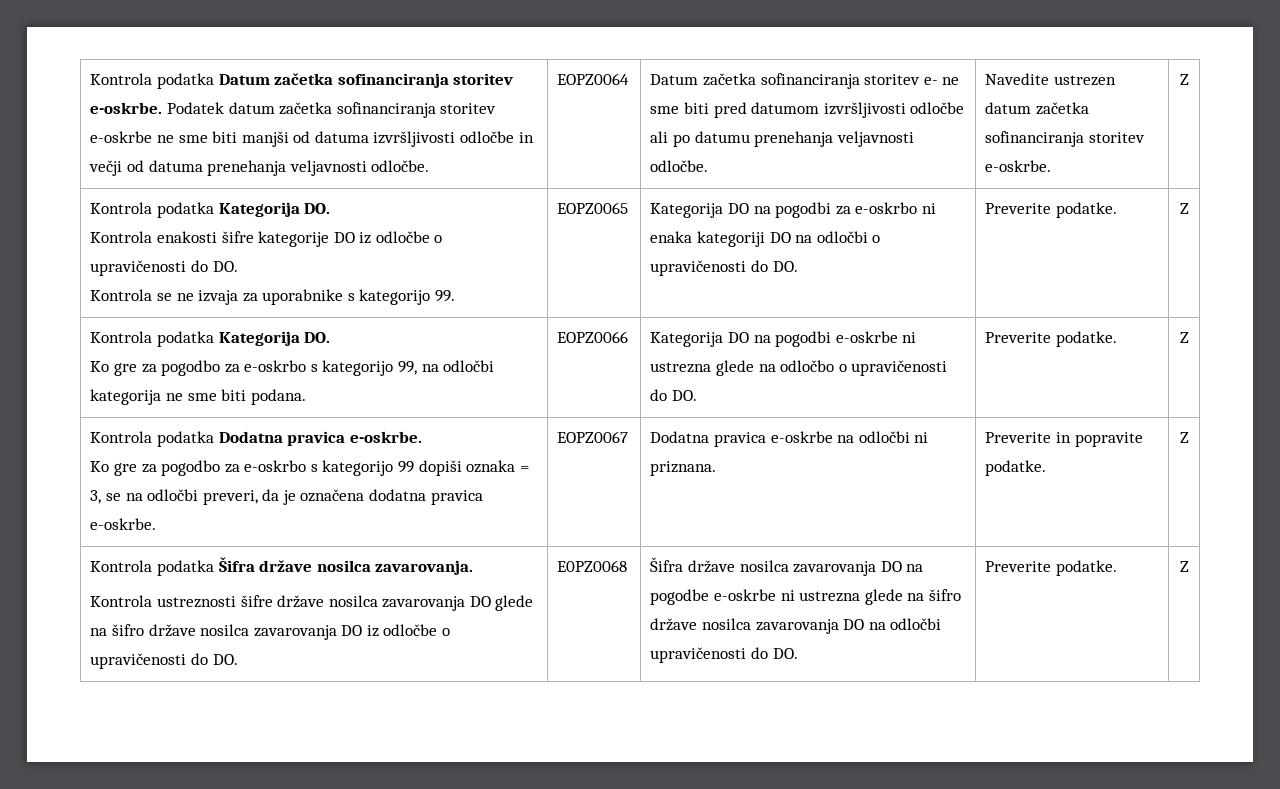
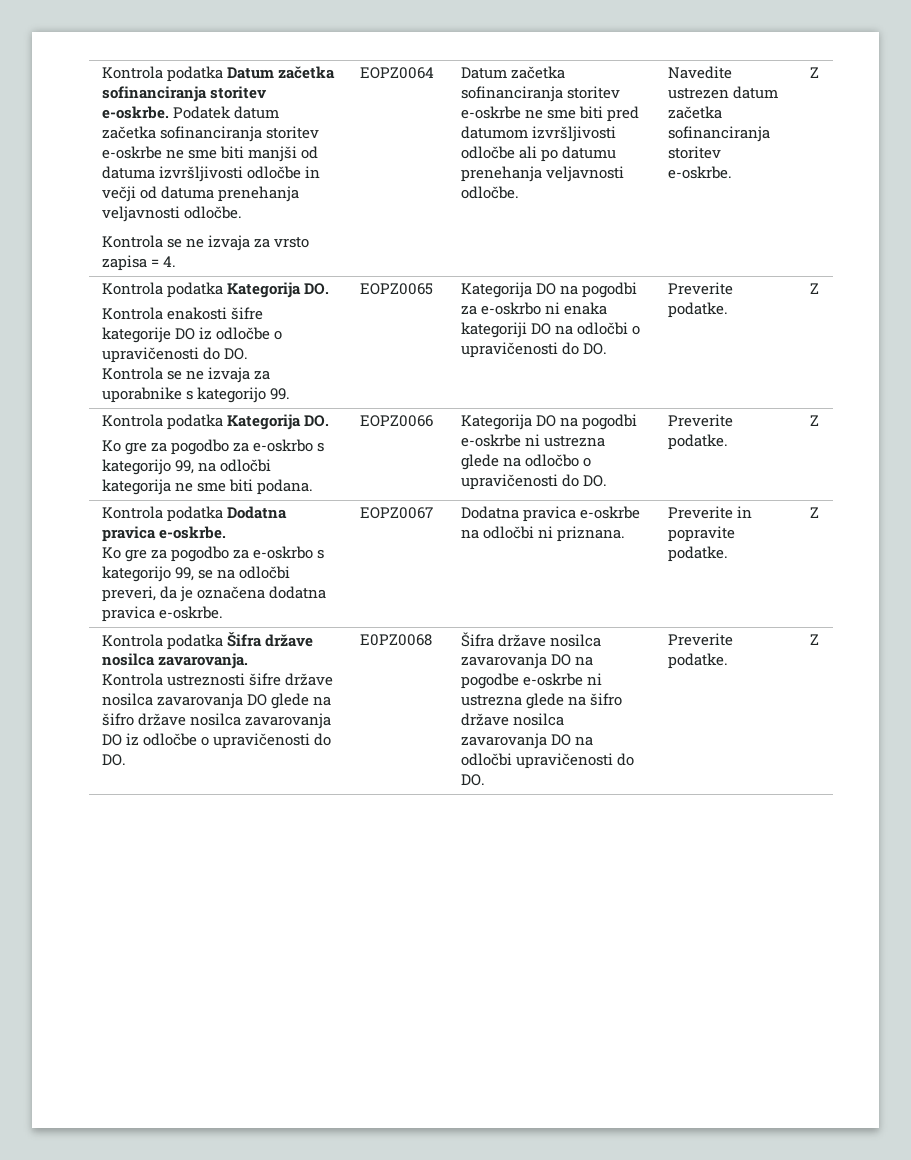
(430, 166) none -> [101,235,310,251] [101,255,176,271] // Kontrola se ne izvaja za vrsto zapisa = 4.
[923,77,938,85] e- -> [460,106,521,119] e-oskrbe
[398,460,529,476] [90,490,102,504] 99 dopiši oznaka = 3, -> [174,567,194,581] 99,

